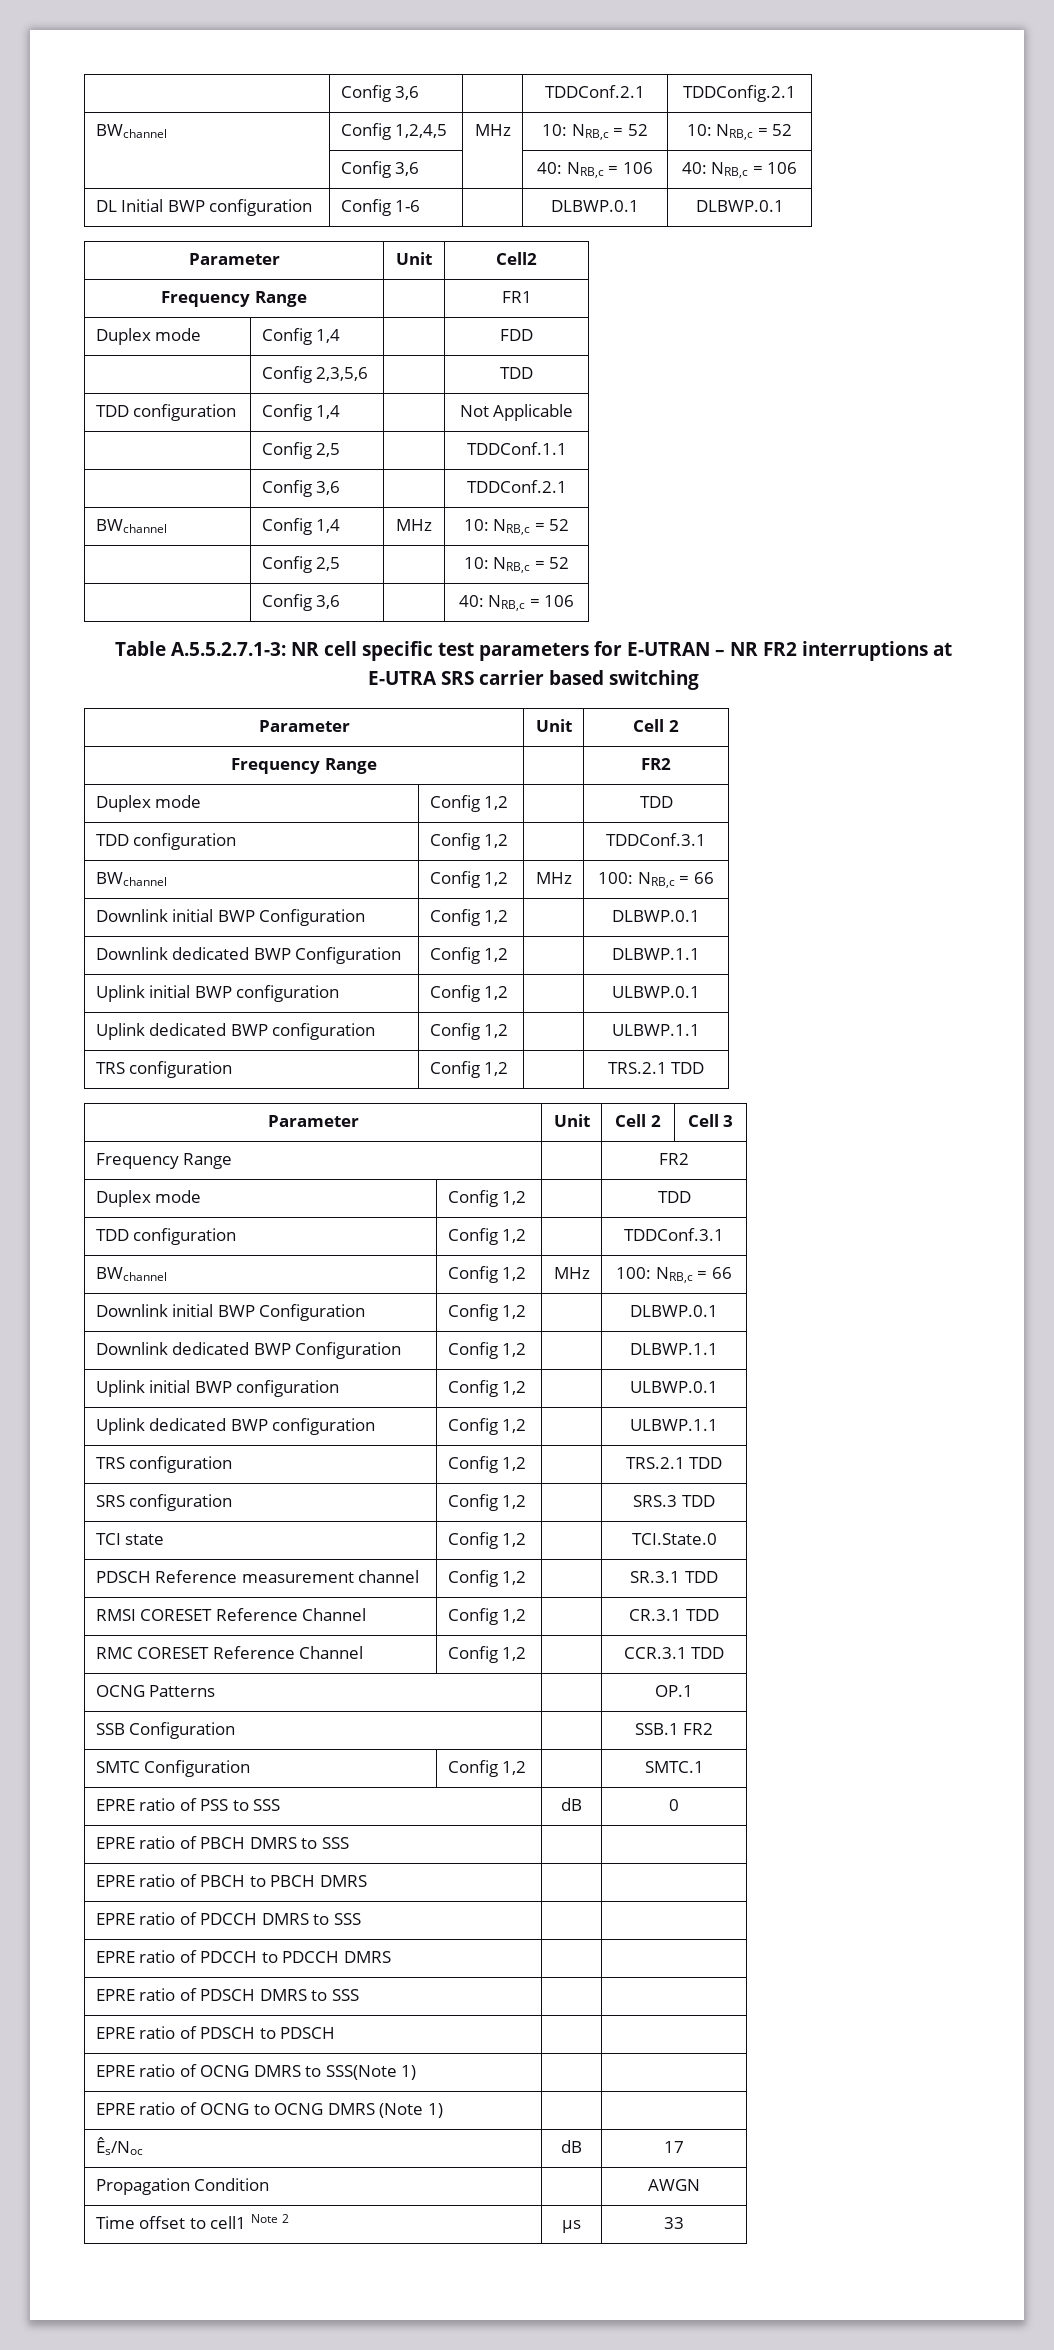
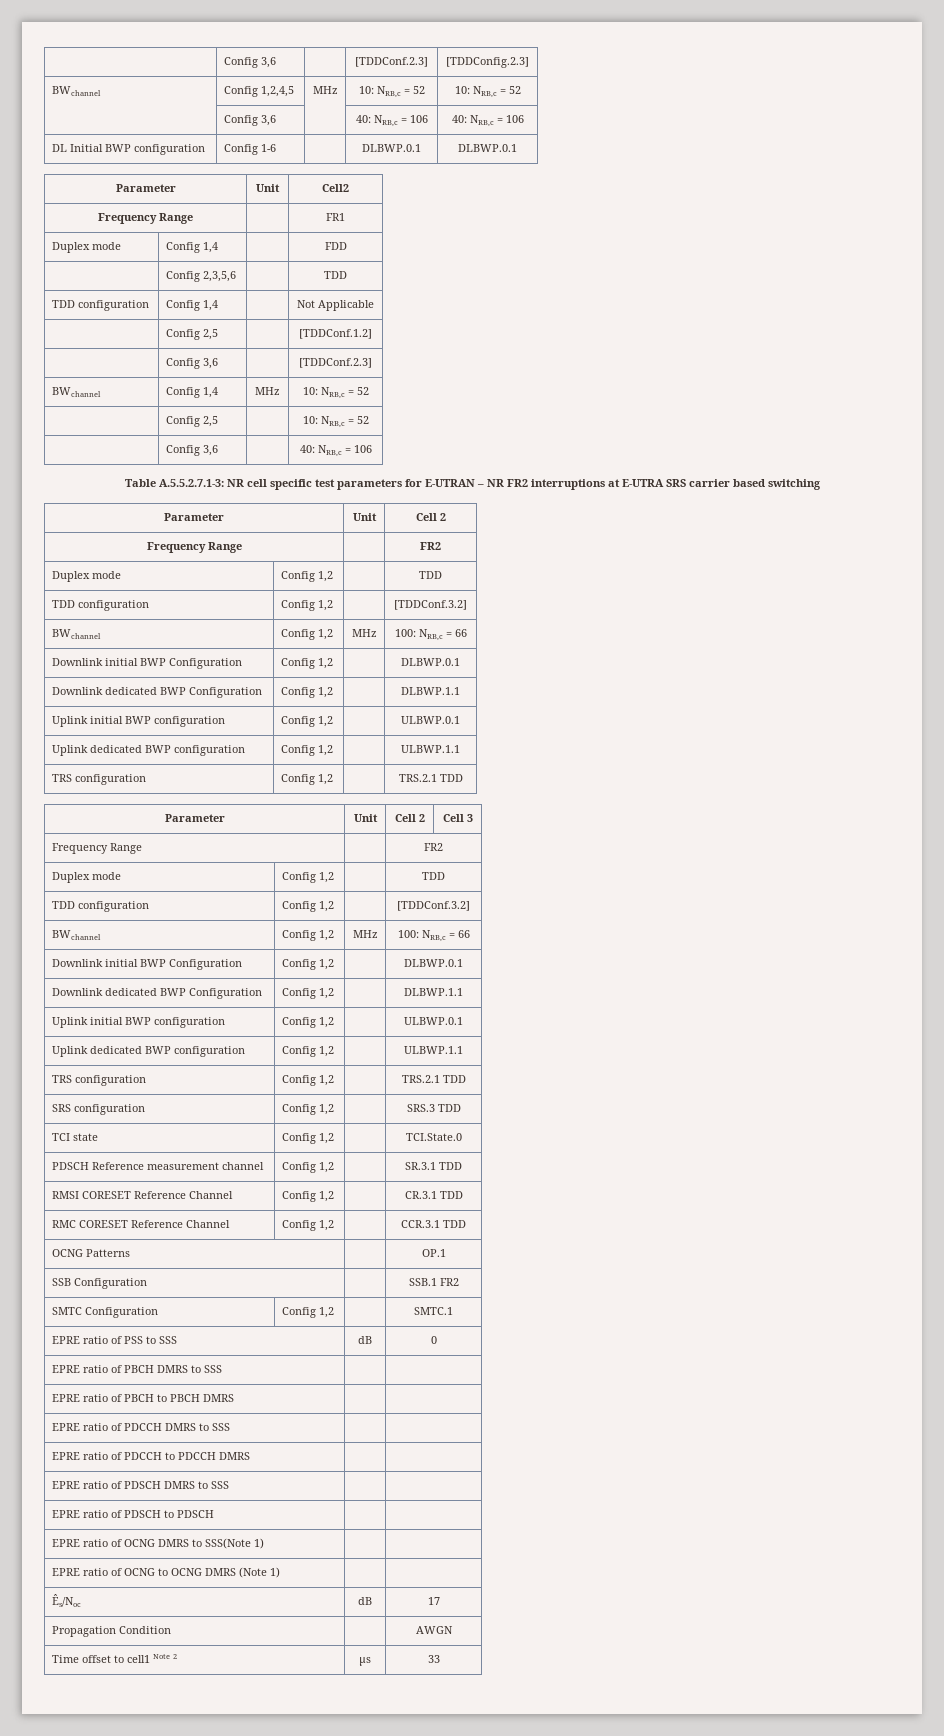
[340,85,420,102] [545,85,645,98] [683,85,796,102] | Config 3,6 | | TDDConf.2.1 | TDDConfig.2.1 -> [223,57,276,68] [355,57,428,67] [446,57,529,68] | Config 3,6 | | [TDDConf.2.3] | [TDDConfig.2.3]
[466,442,567,455] [261,480,341,497] [466,480,567,493] TDDConf.1.1 // | Config 3,6 | | TDDConf.2.1 -> [299,329,372,339] [165,358,218,369] [299,358,372,368] [TDDConf.1.2] // | Config 3,6 | | [TDDConf.2.3]
[606,833,706,846] TDDConf.3.1 -> [394,600,467,610] [TDDConf.3.2]
[624,1228,724,1241] TDDConf.3.1 -> [397,901,470,911] [TDDConf.3.2]

